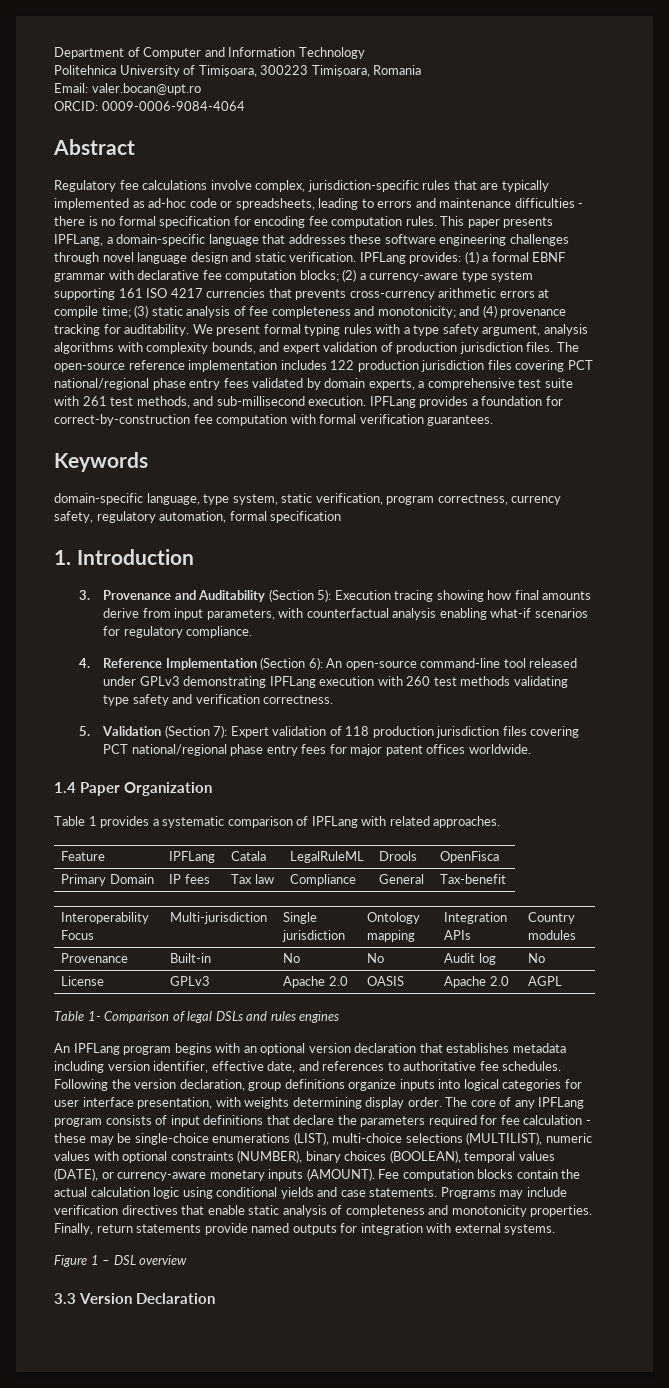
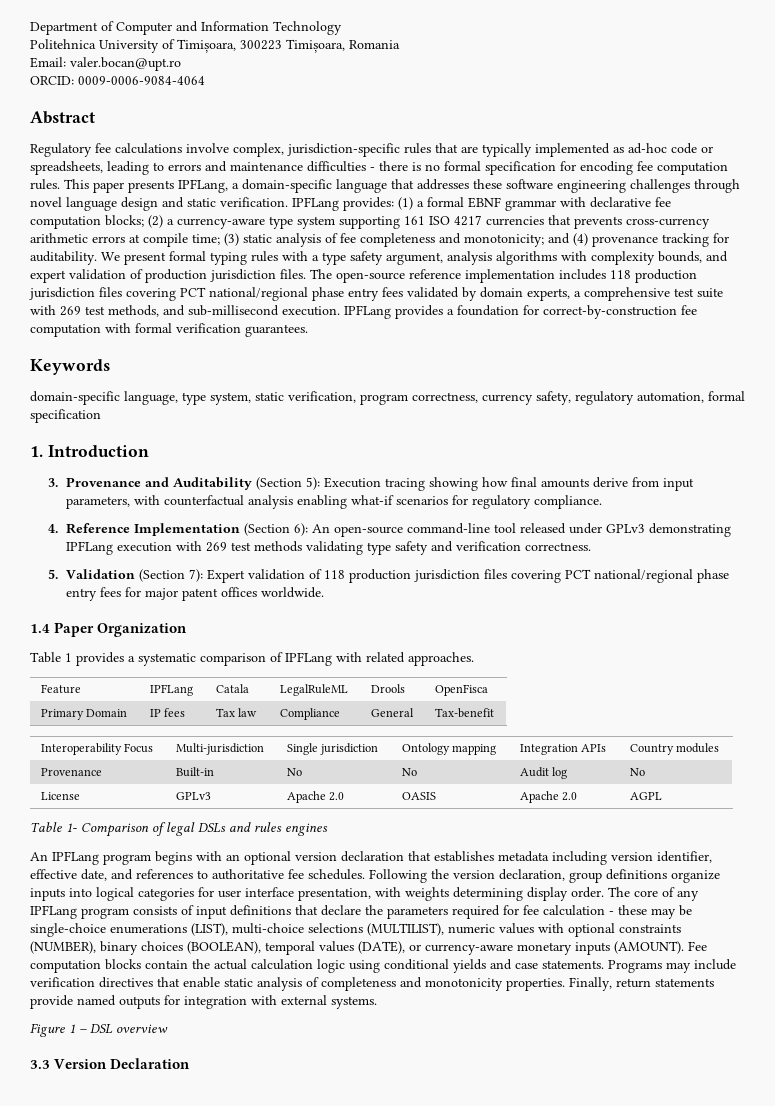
[330,360,355,370] 122 -> [610,270,631,279] 118
[82,396,107,406] 261 -> [60,306,81,316] 269
[406,676,431,686] 260 -> [205,542,227,552] 269

